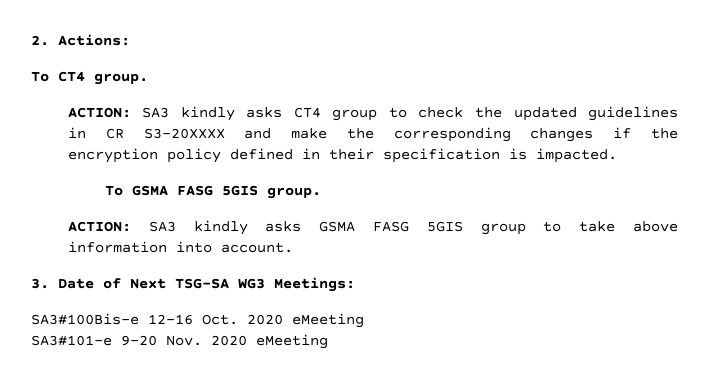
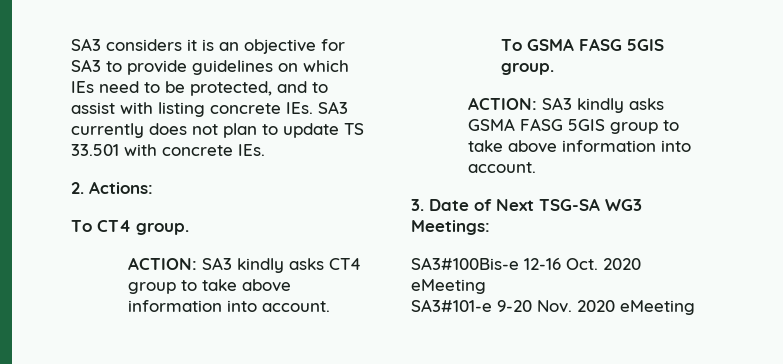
(31, 40) none -> [71,38,345,54] [71,59,349,75] [71,81,328,96] [71,101,348,117] [71,123,364,138] [71,144,265,156] SA3 considers it is an objective for SA3 to provide guidelines on which IEs need to be protected, and to assist with listing concrete IEs. SA3 currently does not plan to update TS 33.501 with concrete IEs. //
[418,106,678,121] [67,127,678,142] [67,148,617,163] check the updated guidelines in CR S3-20XXXX and make the corresponding changes if the encryption policy defined in their specification is impacted. -> [202,279,292,292] [128,300,331,312] take above information into account.

